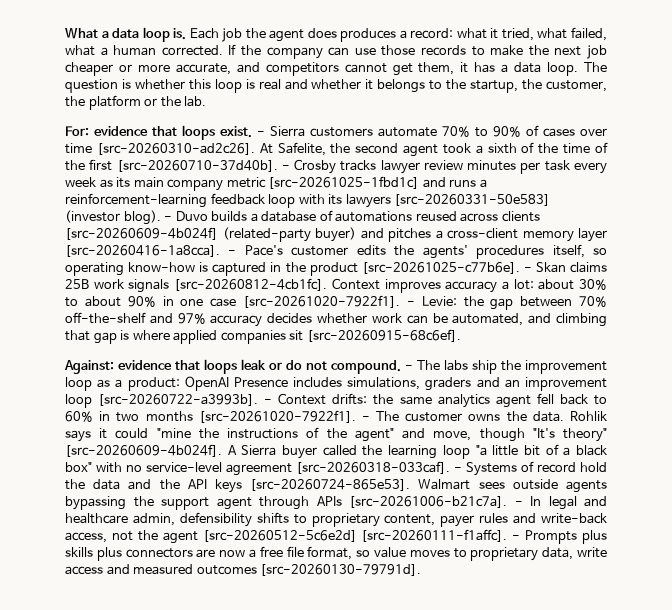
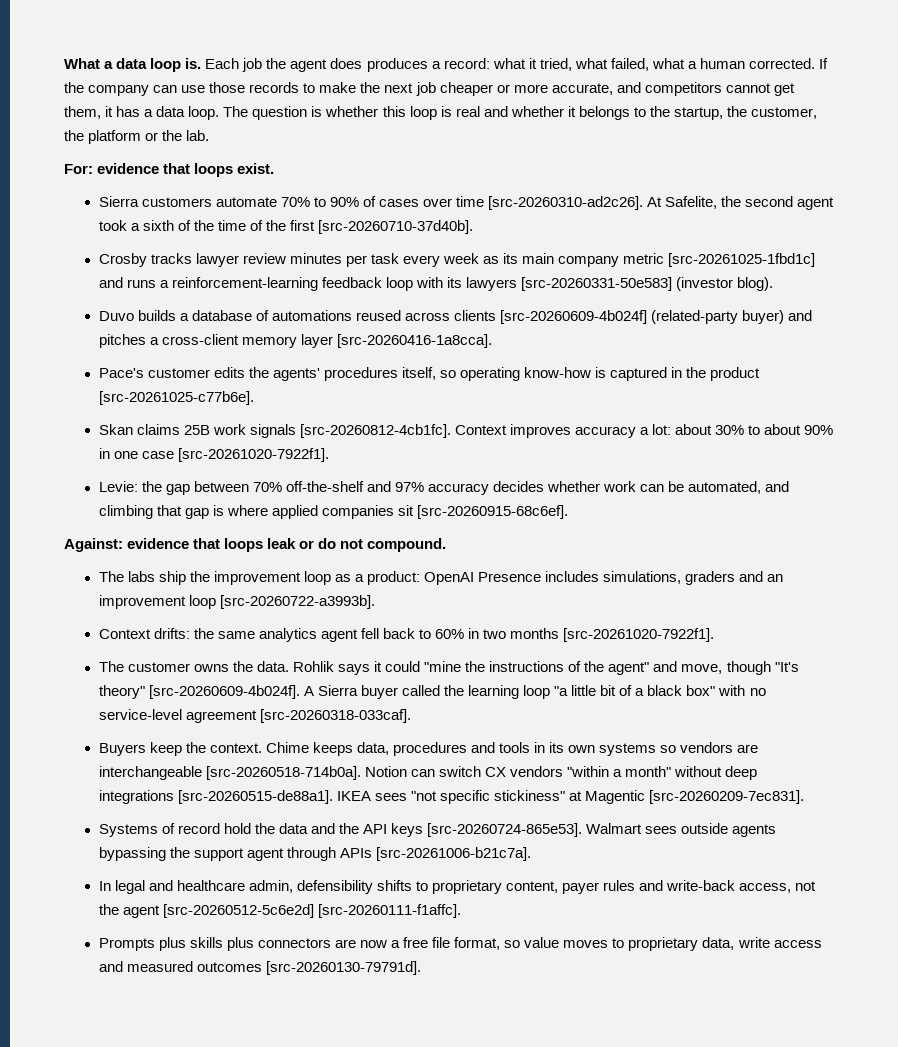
[257,131,265,136] - -> (275, 168) //
[281,165,290,170] - -> (474, 227) //
[164,216,173,221] - -> (774, 284) //
[228,250,237,255] - -> (492, 341) //
[523,267,532,272] - -> (254, 398) //
[406,301,415,306] - -> (329, 455) //
[405,365,413,370] - -> (447, 545) //
[264,399,273,404] - -> (375, 602) //
[361,416,370,421] - -> (715, 635) //
[454,467,462,472] - -> [98,742,759,756] [98,766,758,780] [98,790,805,804] // Buyers keep the context. Chime keeps data, procedures and tools in its own systems so vendors are interchangeable [src-20260518-714b0a]. Notion can switch CX vendors "within a month" without deep integrations [src-20260515-de88a1]. IKEA sees "not specific stickiness" at Magentic [src-20260209-7ec831]. //
[514,501,523,506] - -> (531, 854) //
[512,535,521,540] - -> (461, 911) //

